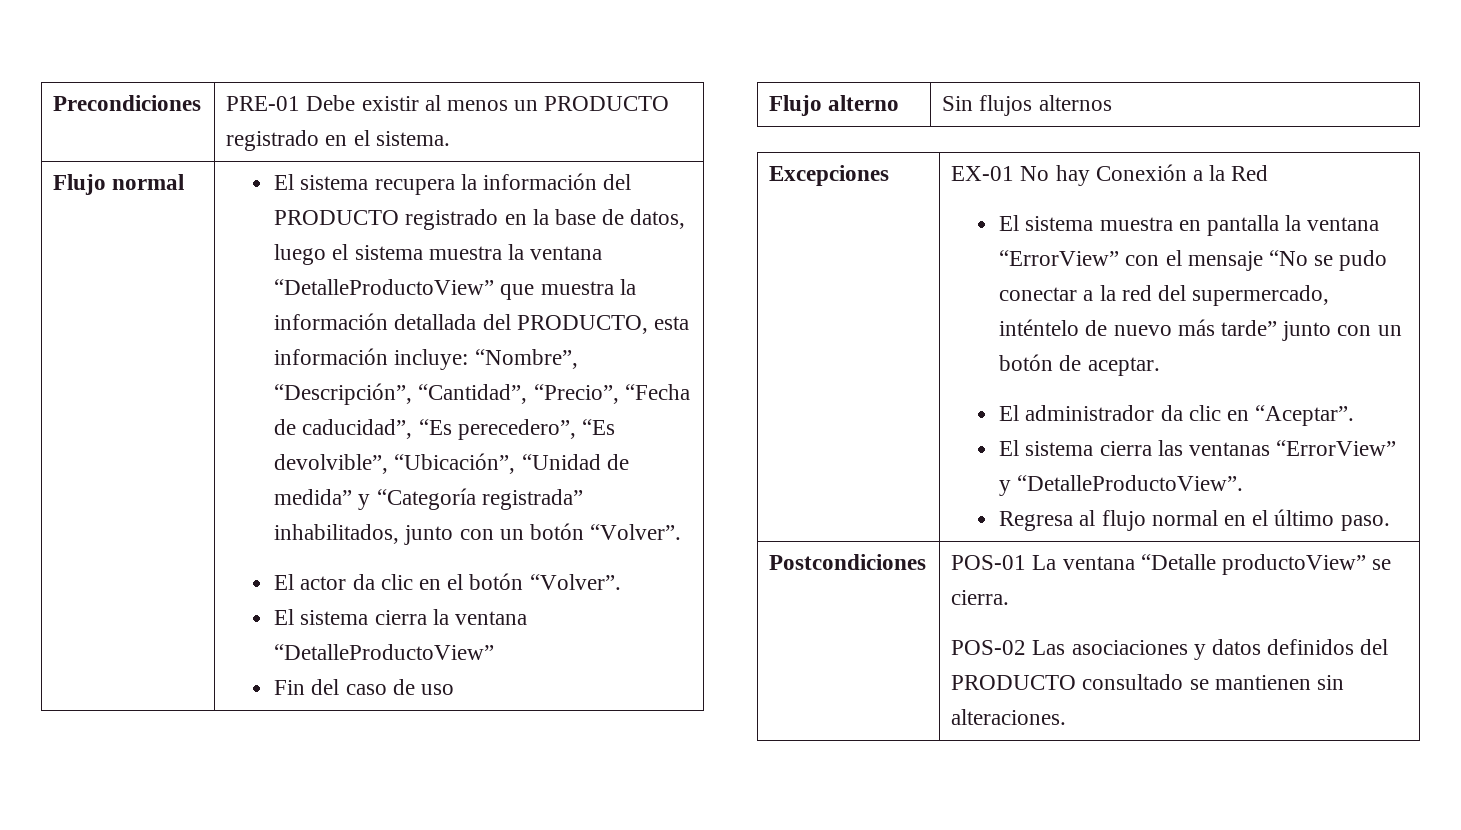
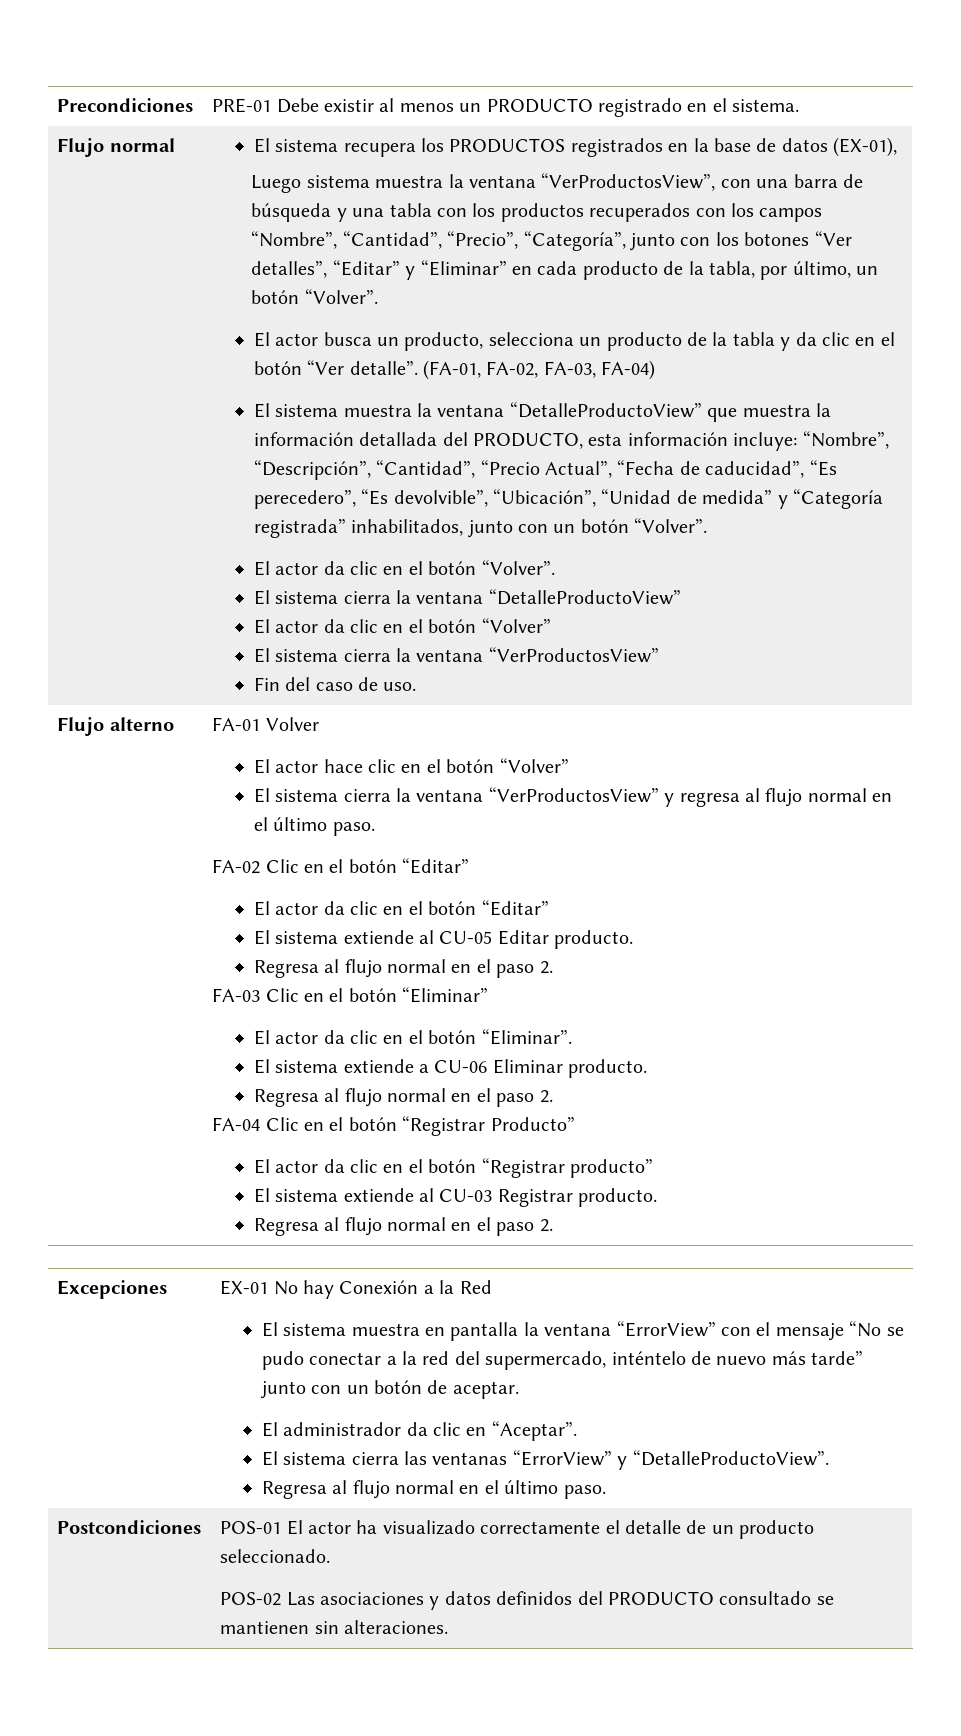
[460,173,632,190] [274,209,686,230] [274,244,349,265] la información del PRODUCTO registrado en la base de datos, luego el -> [420,137,898,157] [251,173,863,193] [251,203,823,222] [251,231,852,251] [251,260,879,280] [251,289,378,304] [253,332,895,351] [253,360,656,380] [253,403,270,418] los PRODUCTOS registrados en la base de datos (EX-01), // Luego sistema muestra la ventana “VerProductosView”, con una barra de búsqueda y una tabla con los productos recuperados con los campos “Nombre”, “Cantidad”, “Precio”, “Categoría”, junto con los botones “Ver detalles”, “Editar” y “Eliminar” en cada producto de la tabla, por último, un botón “Volver”. // El actor busca un producto, selecciona un producto de la tabla y da clic en el botón “Ver detalle”. (FA-01, FA-02, FA-03, FA-04) // El
[533,384,619,404] “Precio”, -> [480,460,612,478] “Precio Actual”,
(495, 652) none -> [253,618,551,634] [253,647,659,663] // El actor da clic en el botón “Volver” // El sistema cierra la ventana “VerProductosView”
[420,684,454,695] uso -> [383,682,417,691] uso.
[942,95,1112,116] Sin flujos alternos -> [212,717,319,731] [253,758,569,774] [253,787,893,807] [253,817,375,836] [212,858,470,874] [253,900,549,916] [253,930,634,949] [253,959,553,978] [212,987,489,1003] [253,1029,572,1045] [253,1059,648,1078] [253,1088,553,1107] [212,1116,575,1136] [253,1158,653,1178] [253,1188,658,1207] [253,1217,553,1236] FA-01 Volver // El actor hace clic en el botón “Volver” // El sistema cierra la ventana “VerProductosView” y regresa al flujo normal en el último paso. // FA-02 Clic en el botón “Editar” // El actor da clic en el botón “Editar” // El sistema extiende al CU-05 Editar producto. // Regresa al flujo normal en el paso 2. // FA-03 Clic en el botón “Eliminar” // El actor da clic en el botón “Eliminar”. // El sistema extiende a CU-06 Eliminar producto. // Regresa al flujo normal en el paso 2. // FA-04 Clic en el botón “Registrar Producto” // El actor da clic en el botón “Registrar producto” // El sistema extiende al CU-03 Registrar producto. // Regresa al flujo normal en el paso 2.
[1032,554,1392,575] [951,590,1010,605] La ventana “Detalle productoView” se cierra. -> [286,1520,815,1539] [220,1549,331,1563] El actor ha visualizado correctamente el detalle de un producto seleccionado.

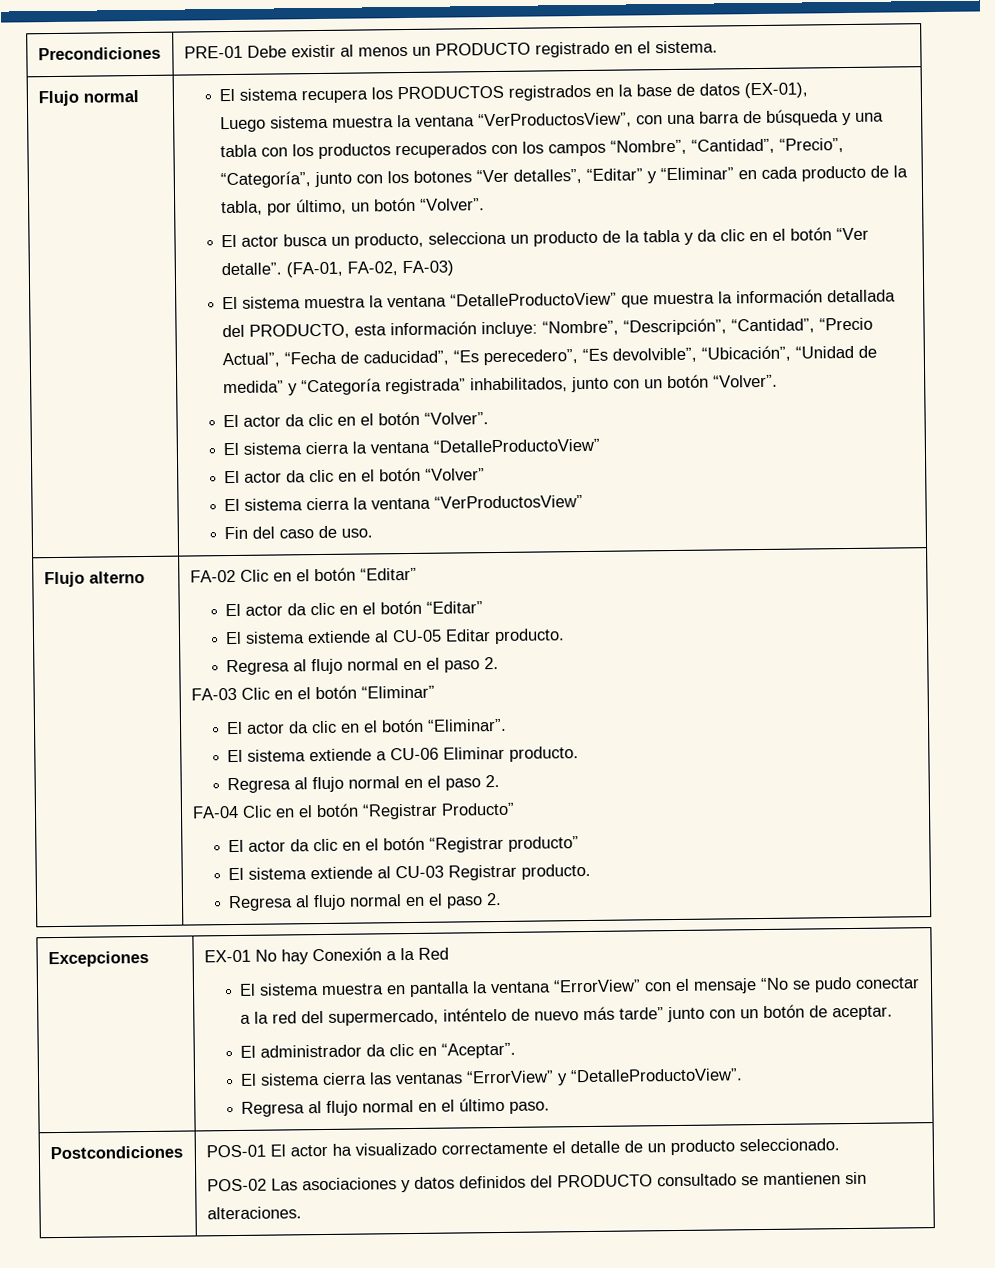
[543,360,656,380] FA-03, FA-04) -> [402,260,455,277] FA-03)
[212,717,319,731] [253,758,569,774] [253,787,893,807] [253,817,375,836] FA-01 Volver // El actor hace clic en el botón “Volver” // El sistema cierra la ventana “VerProductosView” y regresa al flujo normal en el último paso. // -> (145, 577) none

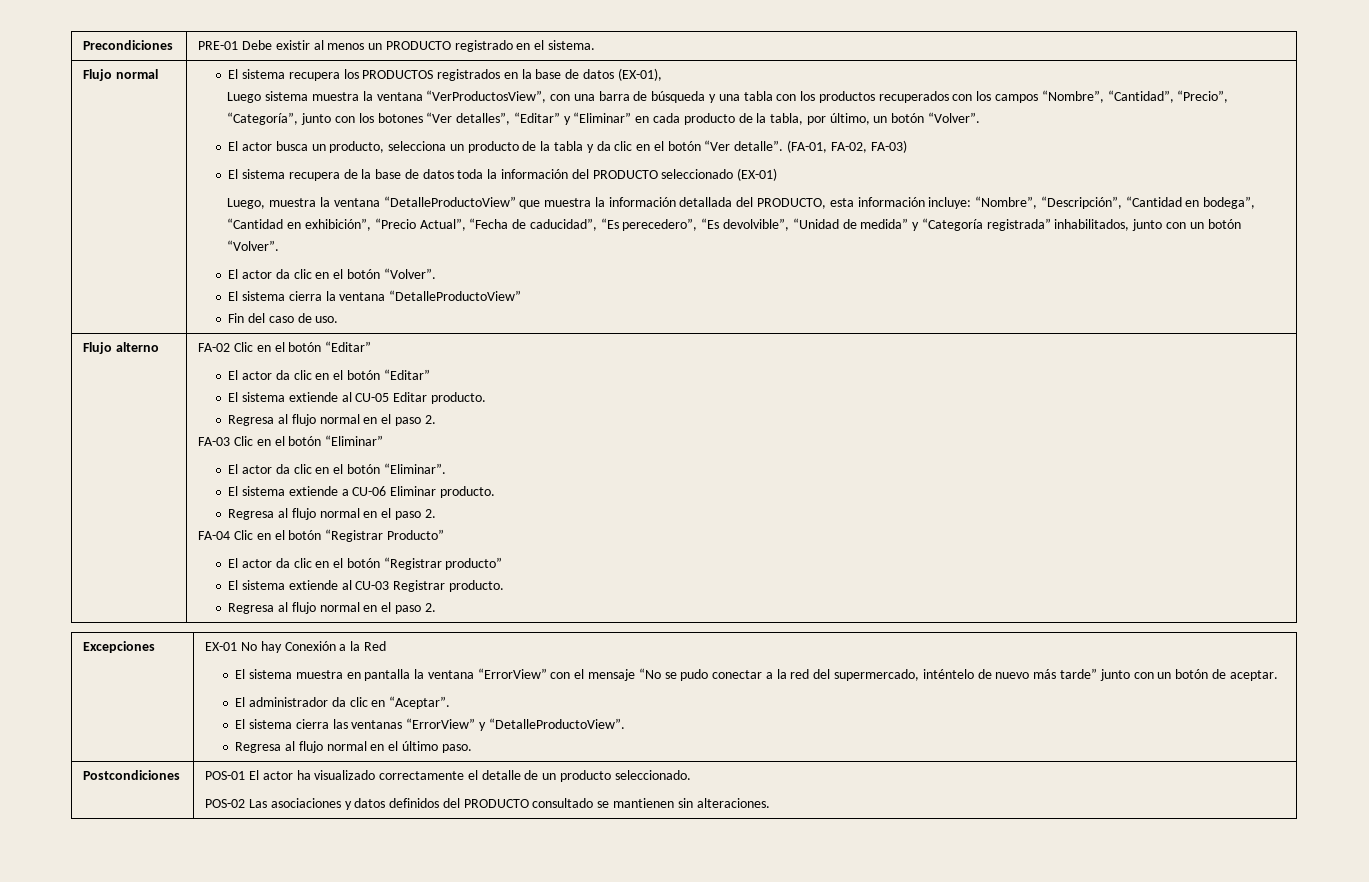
(302, 302) none -> [288,168,778,181] [227,198,266,209] recupera de la base de datos toda la información del PRODUCTO seleccionado (EX-01) // Luego,
[731,318,816,334] “Cantidad”, -> [1125,196,1256,209] [227,218,371,231] “Cantidad en bodega”, “Cantidad en exhibición”,
[701,345,792,362] “Ubicación”, -> (789, 224) none
[224,467,486,484] [224,495,584,512] // El actor da clic en el botón “Volver” // El sistema cierra la ventana “VerProductosView” -> (522, 295) none

